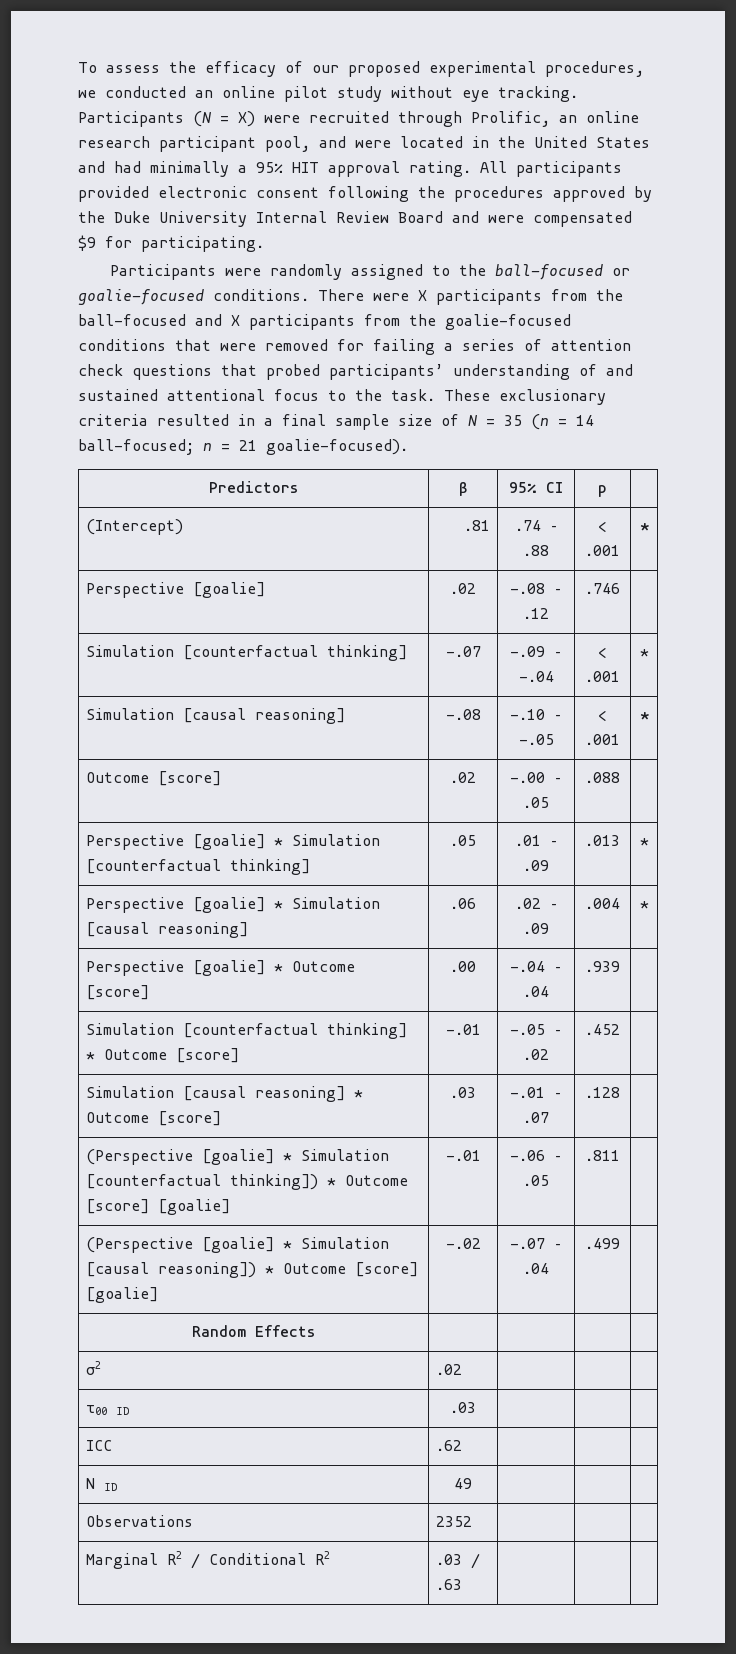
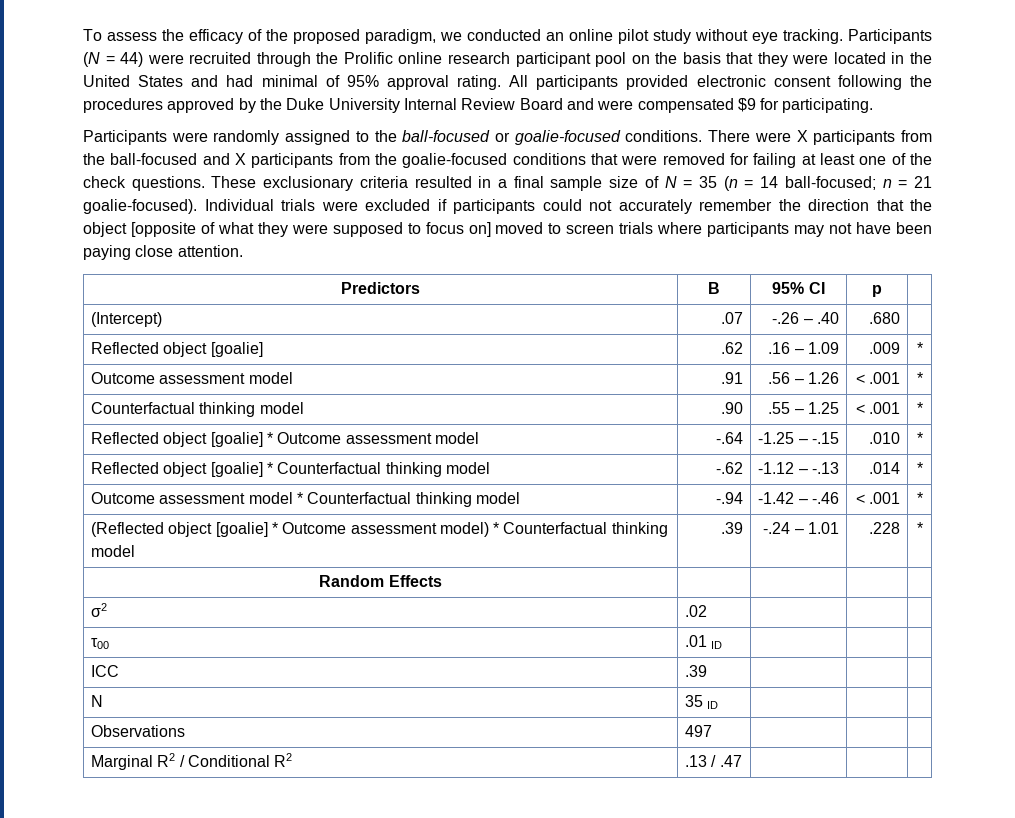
[312,61,644,77] our proposed experimental procedures, -> [266,29,436,44] the proposed paradigm,
[238,111,255,127] X) -> [120,52,144,67] 44)
[471,111,577,127] Prolific, an -> [316,52,393,64] the Prolific
[265,136,346,152] pool, and -> [595,52,788,67] pool on the basis that they
[150,161,319,177] minimally a 95% HIT -> [261,75,379,87] minimal of 95%
[444,339,631,351] [78,364,633,380] [78,389,435,401] a series of attention check questions that probed participants’ understanding of and sustained attentional focus to the task. -> [801,153,933,165] [83,176,205,191] at least one of the check questions.
(408, 447) none -> [204,199,932,214] [83,222,932,237] [83,245,243,260] Individual trials were excluded if participants could not accurately remember the direction that the object [opposite of what they were supposed to focus on] moved to screen trials where participants may not have been paying close attention.
[459,482,468,496] β -> [708,282,720,294] B
[463,520,490,531] [514,520,558,531] [523,545,549,556] [598,521,607,532] [585,545,620,556] [639,523,649,531] [86,582,266,598] [450,583,477,594] [510,583,562,594] [523,608,549,619] [585,583,620,594] [86,645,408,661] [445,646,481,657] [510,646,562,657] [518,671,554,682] [598,647,607,658] [585,671,620,682] [639,649,649,657] [86,708,346,724] [445,709,481,720] [510,709,562,720] [518,734,554,745] [598,710,607,721] [585,734,620,745] [639,712,649,720] [86,771,222,786] [450,772,477,783] [510,772,562,783] [523,797,549,808] [585,772,620,783] [86,834,381,850] [86,859,311,875] [450,835,477,846] [514,835,558,846] [523,860,549,871] [585,835,620,846] [639,838,649,846] [86,897,381,913] [86,922,249,938] [450,898,477,909] [514,898,558,909] [523,923,549,934] [585,898,620,909] [639,901,649,909] [86,960,356,976] [86,985,150,1000] [450,961,477,972] [510,961,562,972] [523,986,549,997] [585,961,620,972] [86,1023,408,1039] [86,1048,240,1063] [445,1024,481,1035] [510,1024,562,1035] [523,1049,549,1060] [585,1024,620,1035] [86,1086,364,1102] [86,1111,222,1126] [450,1087,477,1098] [510,1087,562,1098] [523,1112,549,1123] [585,1087,620,1098] [86,1149,390,1165] [86,1174,409,1190] [86,1199,231,1215] [445,1150,481,1161] [510,1150,562,1161] [523,1175,549,1186] [585,1150,620,1161] [86,1237,390,1253] [86,1262,419,1278] [86,1287,159,1303] [445,1238,481,1249] [510,1238,562,1249] [523,1263,549,1274] [585,1238,620,1249] .81 | .74 – .88 | < .001 | * // Perspective [goalie] | .02 | -.08 – .12 | .746 | // Simulation [counterfactual thinking] | -.07 | -.09 – -.04 | < .001 | * // Simulation [causal reasoning] | -.08 | -.10 – -.05 | < .001 | * // Outcome [score] | .02 | -.00 – .05 | .088 | // Perspective [goalie] * Simulation [counterfactual thinking] | .05 | .01 – .09 | .013 | * // Perspective [goalie] * Simulation [causal reasoning] | .06 | .02 – .09 | .004 | * // Perspective [goalie] * Outcome [score] | .00 | -.04 – .04 | .939 | // Simulation [counterfactual thinking] * Outcome [score] | -.01 | -.05 – .02 | .452 | // Simulation [causal reasoning] * Outcome [score] | .03 | -.01 – .07 | .128 | // (Perspective [goalie] * Simulation [counterfactual thinking]) * Outcome [score] [goalie] | -.01 | -.06 – .05 | .811 | // (Perspective [goalie] * Simulation [causal reasoning]) * Outcome [score] [goalie] | -.02 | -.07 – .04 | .499 | -> [721,312,744,324] [772,312,840,324] [869,312,901,324] [90,342,263,357] [721,342,744,354] [768,342,840,354] [869,342,901,354] [916,342,923,354] [90,372,293,384] [721,372,744,384] [768,372,840,384] [855,372,901,384] [916,372,923,384] [90,402,304,417] [721,402,744,414] [768,402,840,414] [855,402,901,414] [916,402,923,414] [90,432,479,447] [716,432,744,444] [758,432,840,444] [869,432,901,444] [916,432,923,444] [90,462,490,477] [716,462,744,474] [758,462,840,474] [869,462,901,474] [916,462,923,474] [90,492,520,507] [716,492,744,504] [758,492,840,504] [855,492,901,504] [916,492,923,504] [90,522,668,537] [90,545,135,557] [721,522,744,534] [763,522,840,534] [869,522,901,534] [916,522,923,534] .07 | -.26 – .40 | .680 | // Reflected object [goalie] | .62 | .16 – 1.09 | .009 | * // Outcome assessment model | .91 | .56 – 1.26 | < .001 | * // Counterfactual thinking model | .90 | .55 – 1.25 | < .001 | * // Reflected object [goalie] * Outcome assessment model | -.64 | -1.25 – -.15 | .010 | * // Reflected object [goalie] * Counterfactual thinking model | -.62 | -1.12 – -.13 | .014 | * // Outcome assessment model * Counterfactual thinking model | -.94 | -1.42 – -.46 | < .001 | * // (Reflected object [goalie] * Outcome assessment model) * Counterfactual thinking model | .39 | -.24 – 1.01 | .228 | *
[116,1407,131,1415] [450,1402,477,1413] ID | .03 -> [684,635,723,649] | .01 ID
[436,1440,463,1451] [86,1478,119,1491] [454,1478,473,1489] .62 | | | // N ID | 49 -> [684,665,707,677] [90,695,103,707] [684,695,719,709] .39 | | | // N | 35 ID
[436,1516,473,1527] 2352 -> [684,725,712,737] 497
[436,1553,481,1569] [436,1579,463,1590] .03 / .63 -> [684,755,742,767] .13 / .47

